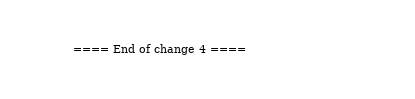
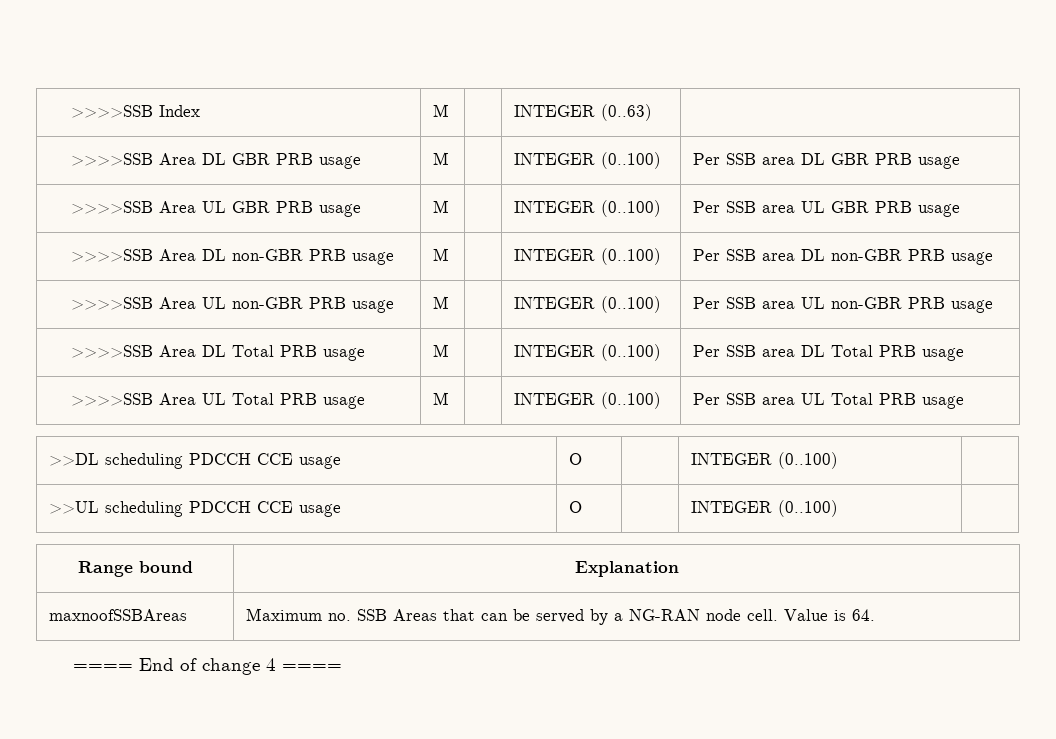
(72, 50) none -> [70,105,200,118] [432,104,449,117] [513,104,652,121] [70,153,361,169] [432,152,449,165] [513,152,661,169] [692,153,960,169] [70,201,361,217] [432,200,449,213] [513,200,661,217] [692,201,960,217] [70,249,394,265] [432,248,449,261] [513,248,661,265] [692,249,993,265] [70,297,394,313] [432,296,449,309] [513,296,661,313] [692,297,993,313] [70,345,365,361] [432,344,449,357] [513,344,661,361] [692,345,964,361] [70,393,365,409] [432,392,449,405] [513,392,661,409] [692,393,964,409] [48,453,341,469] [568,453,582,465] [690,452,838,469] [48,501,341,517] [568,501,582,513] [690,500,838,517] [77,561,193,577] [574,561,679,577] [48,609,187,621] [245,608,875,625] >>>>SSB Index | M | | INTEGER (0..63) | // >>>>SSB Area DL GBR PRB usage | M | | INTEGER (0..100) | Per SSB area DL GBR PRB usage // >>>>SSB Area UL GBR PRB usage | M | | INTEGER (0..100) | Per SSB area UL GBR PRB usage // >>>>SSB Area DL non-GBR PRB usage | M | | INTEGER (0..100) | Per SSB area DL non-GBR PRB usage // >>>>SSB Area UL non-GBR PRB usage | M | | INTEGER (0..100) | Per SSB area UL non-GBR PRB usage // >>>>SSB Area DL Total PRB usage | M | | INTEGER (0..100) | Per SSB area DL Total PRB usage // >>>>SSB Area UL Total PRB usage | M | | INTEGER (0..100) | Per SSB area UL Total PRB usage // >>DL scheduling PDCCH CCE usage | O | | INTEGER (0..100) | // >>UL scheduling PDCCH CCE usage | O | | INTEGER (0..100) | // Range bound | Explanation // maxnoofSSBAreas | Maximum no. SSB Areas that can be served by a NG-RAN node cell. Value is 64. //

